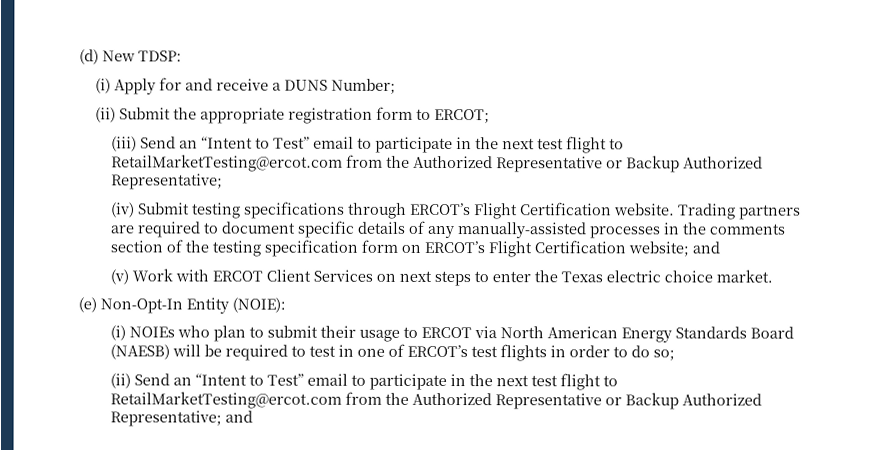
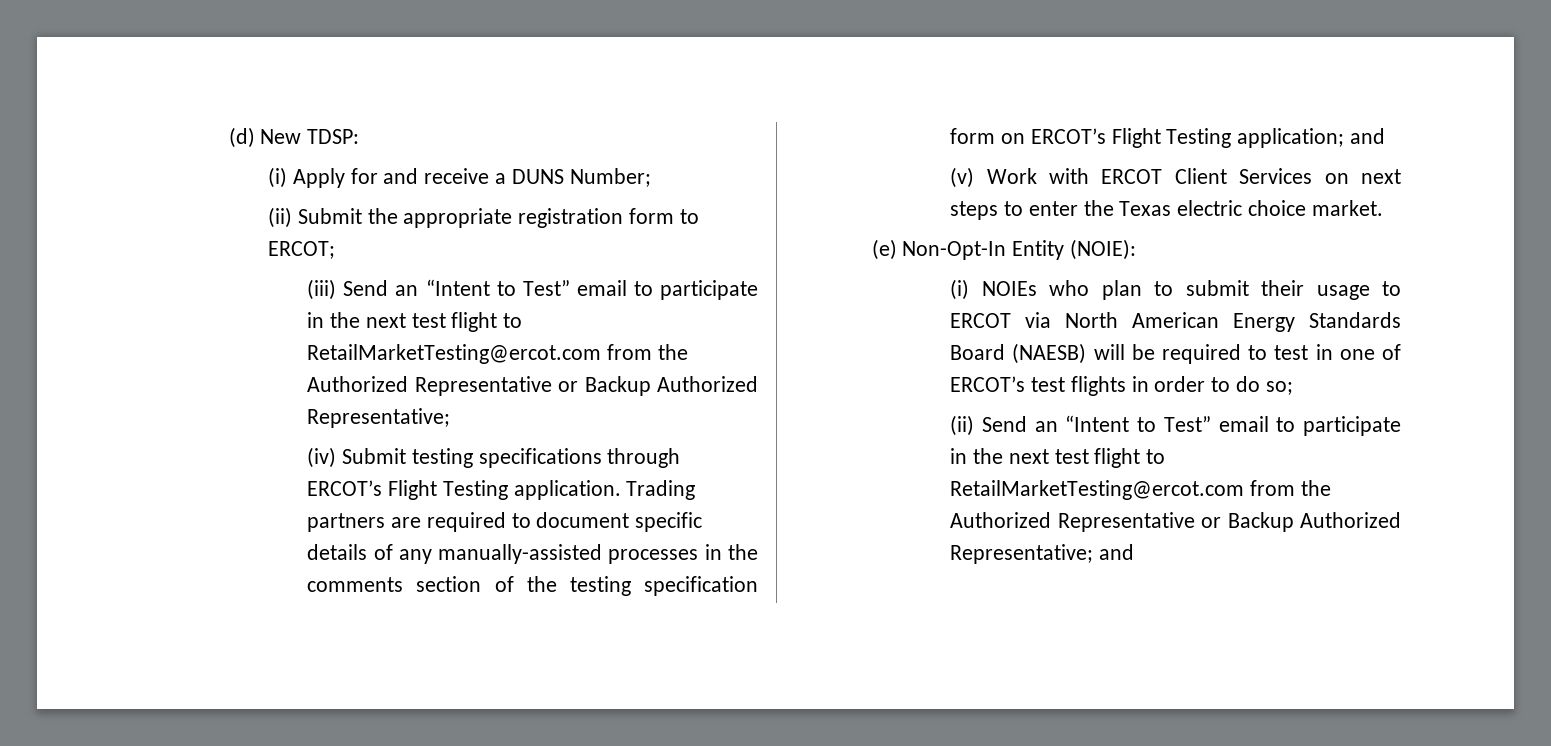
[520,202,676,216] Certification website. -> [442,480,621,500] Testing application.
[534,240,690,257] Certification website; -> [1166,128,1345,148] Testing application;

